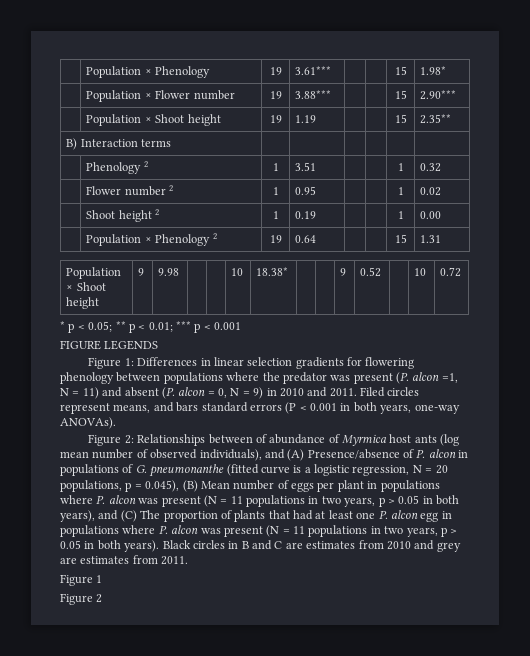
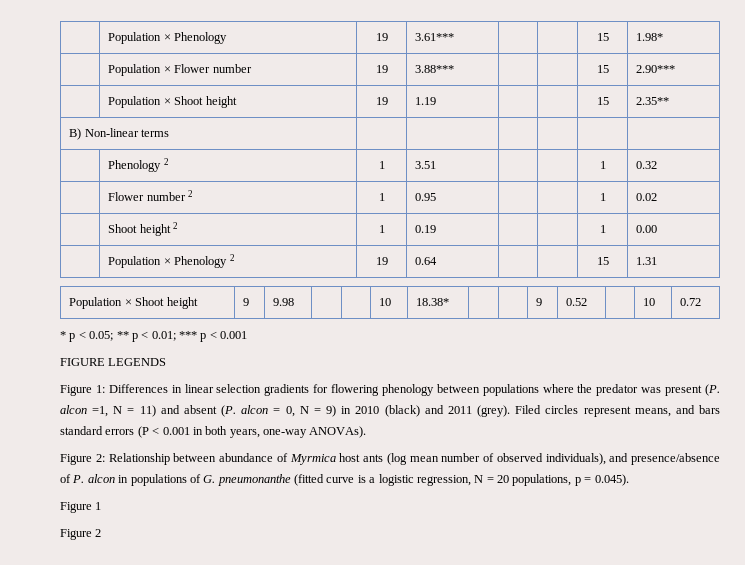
[80,139,138,147] Interaction -> [84,128,139,137] Non-linear
[307,387,357,397] and 2011. -> [384,405,511,417] (black) and 2011 (grey).
[137,434,267,446] Relationships between of -> [108,453,217,465] Relationship between
[287,449,400,461] (A) Presence/absence -> [631,453,720,465] presence/absence
[145,480,440,492] [60,495,459,507] [60,510,452,522] [60,525,458,537] [60,540,461,552] [60,555,189,565] 0.045), (B) Mean number of eggs per plant in populations where P. alcon was present (N = 11 populations in two years, p > 0.05 in both years), and (C) The proportion of plants that had at least one P. alcon egg in populations where P. alcon was present (N = 11 populations in two years, p > 0.05 in both years). Black circles in B and C are estimates from 2010 and grey are estimates from 2011. -> [594,474,629,486] 0.045).

